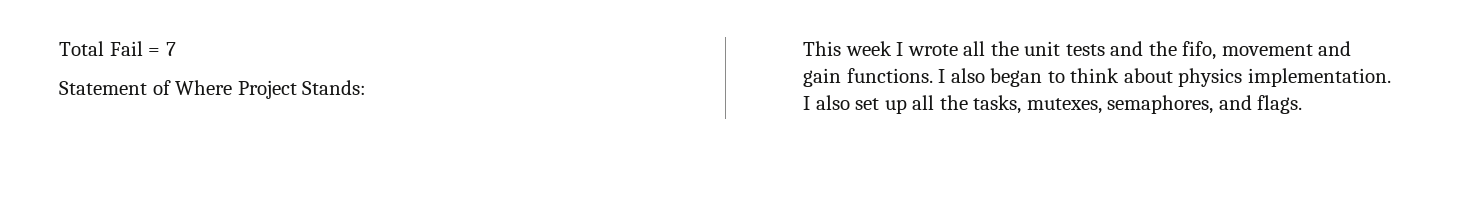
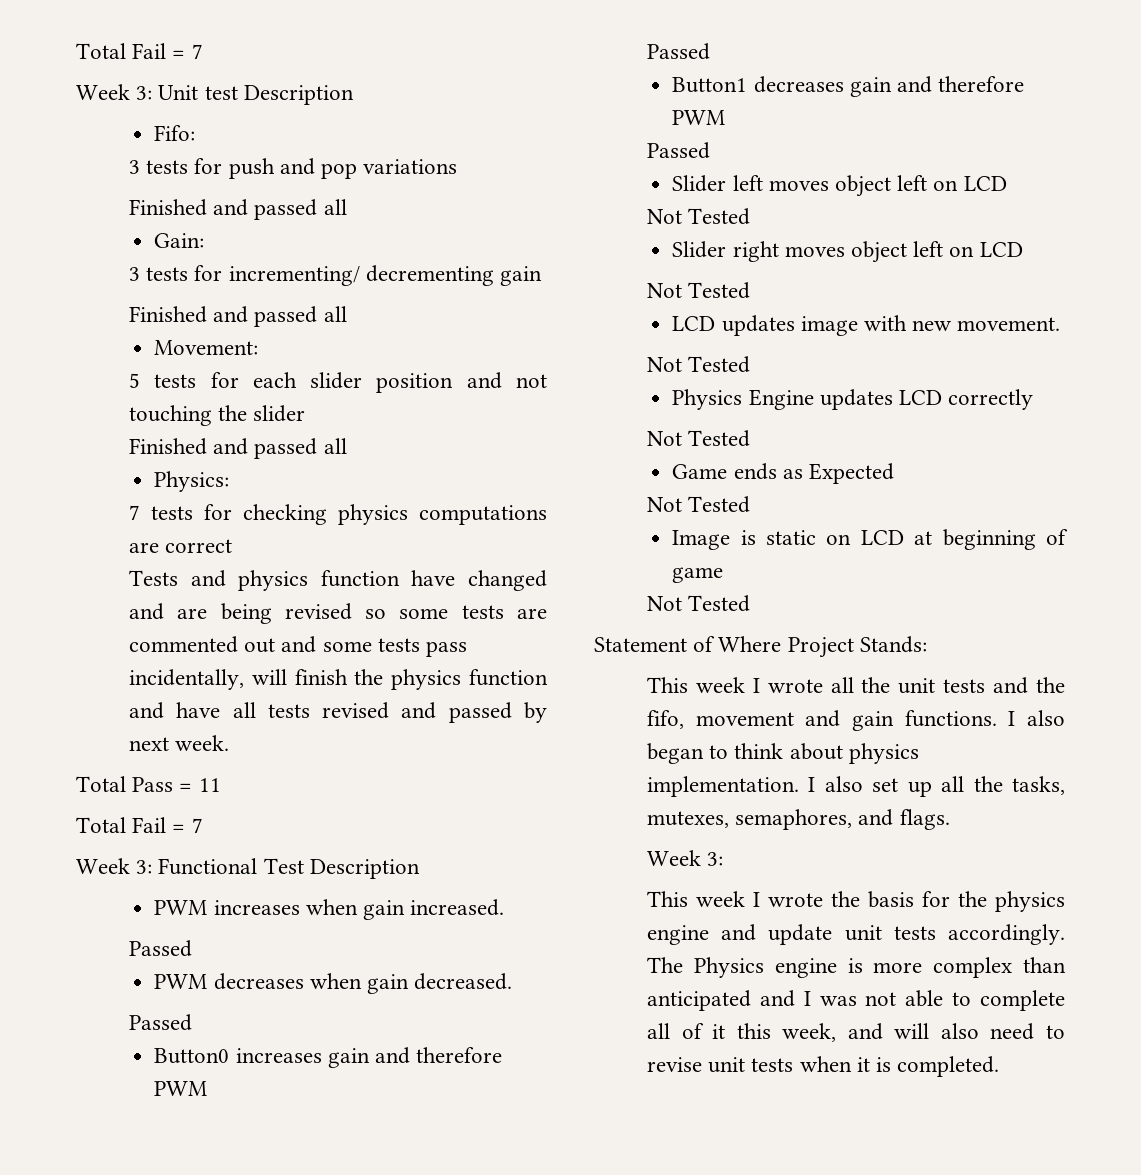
[59,41,176,56] Total Fail = 7 -> [76,43,203,59] [76,84,354,105] [154,125,196,141] [129,158,458,179] [129,199,347,220] [154,233,205,248] [129,265,543,286] [129,306,347,327] [154,340,259,355] [129,372,547,393] [129,405,306,426] [129,438,347,459] [154,471,230,492] [129,504,547,525] [129,539,233,553] [129,570,547,591] [129,603,547,624] [129,636,468,657] [129,669,548,690] [129,702,547,723] [129,735,230,751] [76,776,221,792] [76,817,203,833] [76,858,420,879] [154,899,505,920] [129,940,193,957] [154,973,513,994] [129,1014,193,1031] [154,1047,503,1068] [154,1081,208,1096] [647,43,711,60] [672,76,1025,97] [672,110,726,125] [647,142,711,159] [672,175,1007,197] [647,208,751,225] [672,241,1023,263] [647,282,751,299] [672,315,1061,336] [647,356,751,373] [672,389,1034,410] [647,430,751,447] [672,463,894,484] [647,496,751,513] [672,529,1068,550] [672,567,724,583] [647,595,751,612] Total Fail = 7 // Week 3: Unit test Description // Fifo: // 3 tests for push and pop variations // Finished and passed all // Gain: // 3 tests for incrementing/ decrementing gain // Finished and passed all // Movement: // 5 tests for each slider position and not touching the slider // Finished and passed all // Physics: // 7 tests for checking physics computations are correct // Tests and physics function have changed and are being revised so some tests are commented out and some tests pass incidentally, will finish the physics function and have all tests revised and passed by next week. // Total Pass = 11 // Total Fail = 7 // Week 3: Functional Test Description // PWM increases when gain increased. // Passed // PWM decreases when gain decreased. // Passed // Button0 increases gain and therefore PWM // Passed // Button1 decreases gain and therefore PWM // Passed // Slider left moves object left on LCD // Not Tested // Slider right moves object left on LCD // Not Tested // LCD updates image with new movement. // Not Tested // Physics Engine updates LCD correctly // Not Tested // Game ends as Expected // Not Tested // Image is static on LCD at beginning of game // Not Tested
(1303, 104) none -> [647,850,724,866] [647,891,1065,912] [647,924,1065,945] [647,957,1066,978] [647,990,1065,1011] [647,1023,1065,1042] [647,1056,1000,1077] // Week 3: // This week I wrote the basis for the physics engine and update unit tests accordingly. The Physics engine is more complex than anticipated and I was not able to complete all of it this week, and will also need to revise unit tests when it is completed.

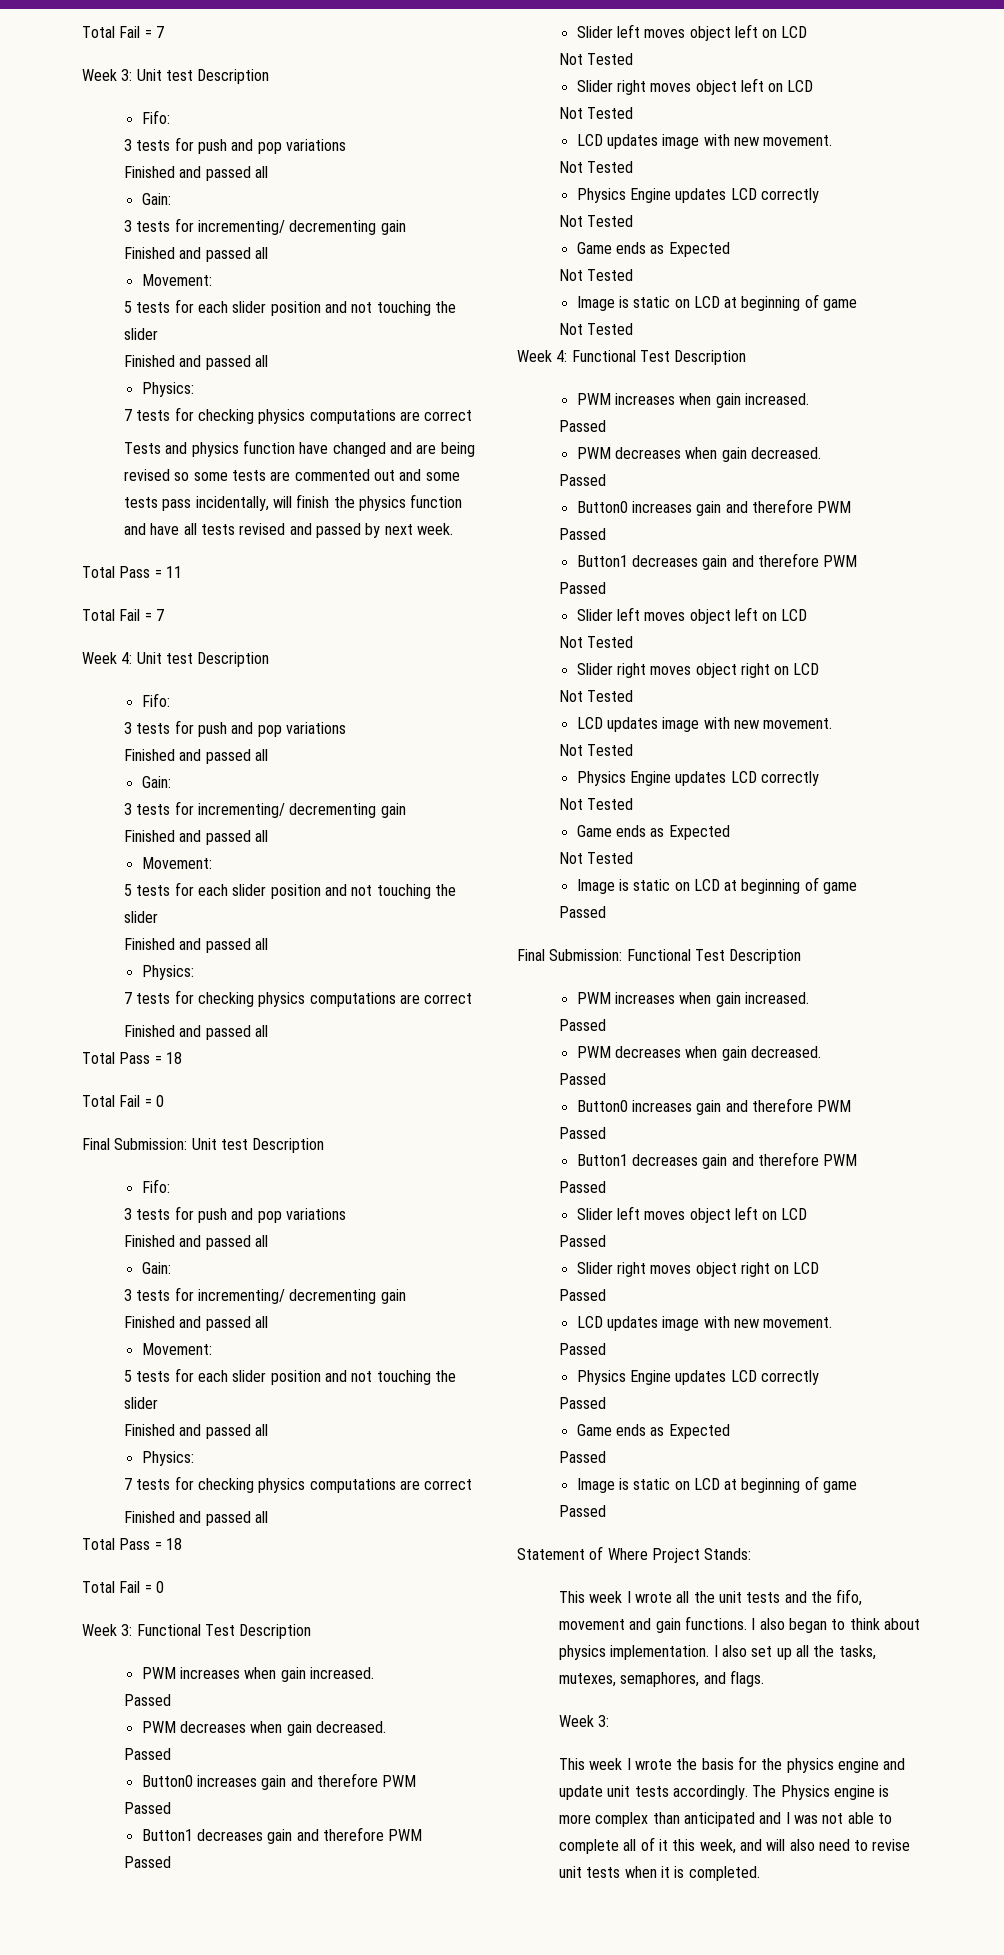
(203, 825) none -> [82,652,270,667] [141,693,170,707] [123,720,346,737] [123,749,268,764] [141,776,171,788] [123,801,406,818] [123,830,268,845] [141,857,212,869] [123,882,456,899] [123,911,158,923] [123,938,268,953] [141,965,194,980] [123,990,473,1007] [123,1025,268,1040] [82,1052,182,1064] [82,1095,164,1107] [82,1138,325,1153] [141,1179,170,1193] [123,1206,346,1223] [123,1235,268,1250] [141,1262,171,1274] [123,1287,406,1304] [123,1316,268,1331] [141,1343,212,1355] [123,1368,456,1385] [123,1397,158,1409] [123,1424,268,1439] [141,1451,194,1466] [123,1476,473,1493] [123,1511,268,1526] [82,1538,182,1550] [82,1581,164,1593] // Week 4: Unit test Description // Fifo: // 3 tests for push and pop variations // Finished and passed all // Gain: // 3 tests for incrementing/ decrementing gain // Finished and passed all // Movement: // 5 tests for each slider position and not touching the slider // Finished and passed all // Physics: // 7 tests for checking physics computations are correct // Finished and passed all // Total Pass = 18 // Total Fail = 0 // Final Submission: Unit test Description // Fifo: // 3 tests for push and pop variations // Finished and passed all // Gain: // 3 tests for incrementing/ decrementing gain // Finished and passed all // Movement: // 5 tests for each slider position and not touching the slider // Finished and passed all // Physics: // 7 tests for checking physics computations are correct // Finished and passed all // Total Pass = 18 // Total Fail = 0
(751, 603) none -> [517,350,747,365] [576,393,809,408] [558,420,606,432] [576,447,821,462] [558,474,606,486] [576,499,852,516] [558,528,606,540] [576,553,858,570] [558,582,606,594] [576,607,808,624] [558,636,634,648] [576,663,820,678] [558,690,634,702] [576,717,833,732] [558,744,634,756] [576,771,819,786] [558,798,634,810] [576,825,730,840] [558,852,634,864] [576,877,858,894] [558,906,606,918] [517,949,802,964] [576,992,809,1007] [558,1019,606,1031] [576,1046,821,1061] [558,1073,606,1085] [576,1098,852,1115] [558,1127,606,1139] [576,1152,858,1169] [558,1181,606,1193] [576,1206,808,1223] [558,1235,606,1247] [576,1262,820,1277] [558,1289,606,1301] [576,1316,833,1331] [558,1343,606,1355] [576,1370,819,1385] [558,1397,606,1409] [576,1424,730,1439] [558,1451,606,1463] [576,1476,858,1493] [558,1505,606,1517] // Week 4: Functional Test Description // PWM increases when gain increased. // Passed // PWM decreases when gain decreased. // Passed // Button0 increases gain and therefore PWM // Passed // Button1 decreases gain and therefore PWM // Passed // Slider left moves object left on LCD // Not Tested // Slider right moves object right on LCD // Not Tested // LCD updates image with new movement. // Not Tested // Physics Engine updates LCD correctly // Not Tested // Game ends as Expected // Not Tested // Image is static on LCD at beginning of game // Passed // Final Submission: Functional Test Description // PWM increases when gain increased. // Passed // PWM decreases when gain decreased. // Passed // Button0 increases gain and therefore PWM // Passed // Button1 decreases gain and therefore PWM // Passed // Slider left moves object left on LCD // Passed // Slider right moves object right on LCD // Passed // LCD updates image with new movement. // Passed // Physics Engine updates LCD correctly // Passed // Game ends as Expected // Passed // Image is static on LCD at beginning of game // Passed

